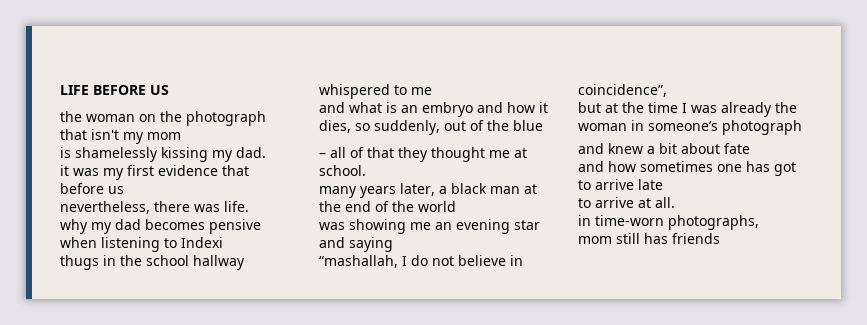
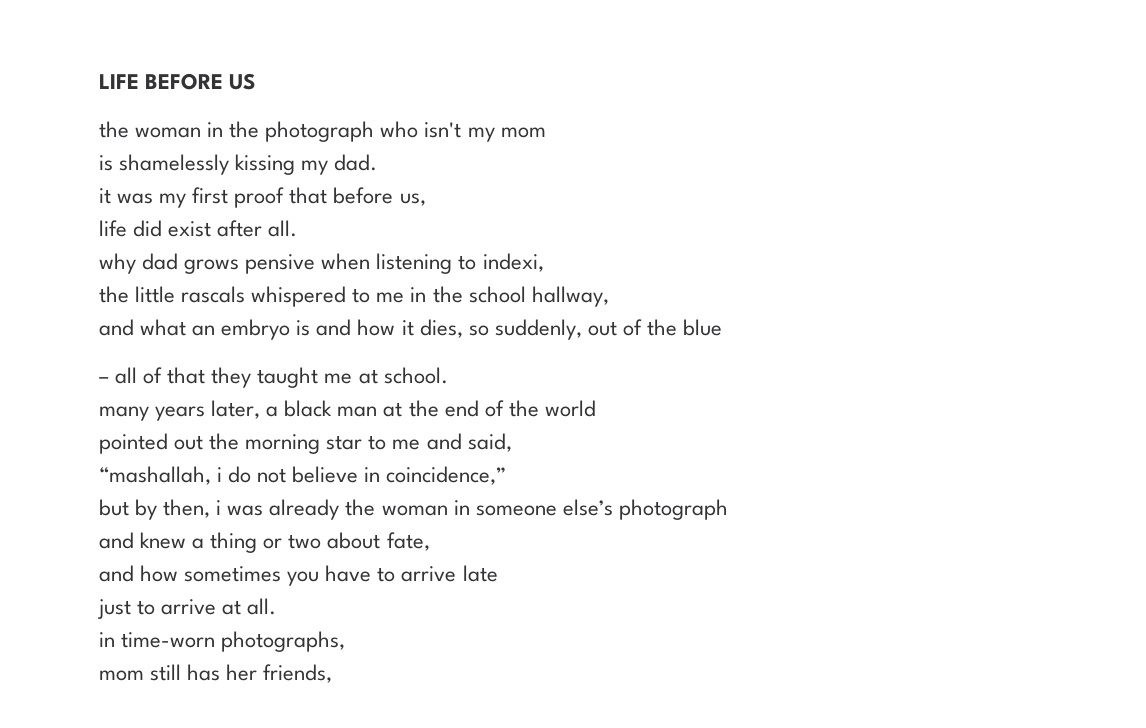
[139,114,156,122] on -> [207,122,224,137] in
[60,129,87,140] that -> [380,121,419,138] who
[158,165,218,176] evidence -> [234,187,285,208] proof
[108,186,124,194] [60,201,249,214] [60,219,261,234] [60,237,223,252] [60,255,245,270] [319,84,432,99] us // nevertheless, there was life. // why my dad becomes pensive when listening to Indexi // thugs in the school hallway whispered to me -> [399,193,426,206] [99,220,298,237] [99,253,544,274] [99,286,609,307] us, // life did exist after all. // why dad grows pensive when listening to indexi, // the little rascals whispered to me in the school hallway,
[386,102,397,113] is -> (187, 327) none
(473, 109) none -> [296,320,311,336] is
[431,147,485,162] thought -> [257,367,319,388] taught
[319,219,540,234] [319,237,393,252] was showing me an evening star and saying -> [99,433,512,454] pointed out the morning star to me and said,
[402,256,407,266] I -> [217,467,223,482] i
[578,84,667,97] coincidence”, -> [386,466,507,485] coincidence,”
[605,102,687,113] at the time I -> [135,499,222,520] by then, i
[648,121,718,131] someone’s -> [475,499,613,516] someone else’s
[659,143,750,154] bit about fate -> [210,532,430,553] thing or two about fate,
[717,161,796,176] one has got -> [287,565,372,586] you have
(663, 184) none -> [97,599,131,619] just
[672,233,720,244] friends -> [226,664,333,683] her friends,

